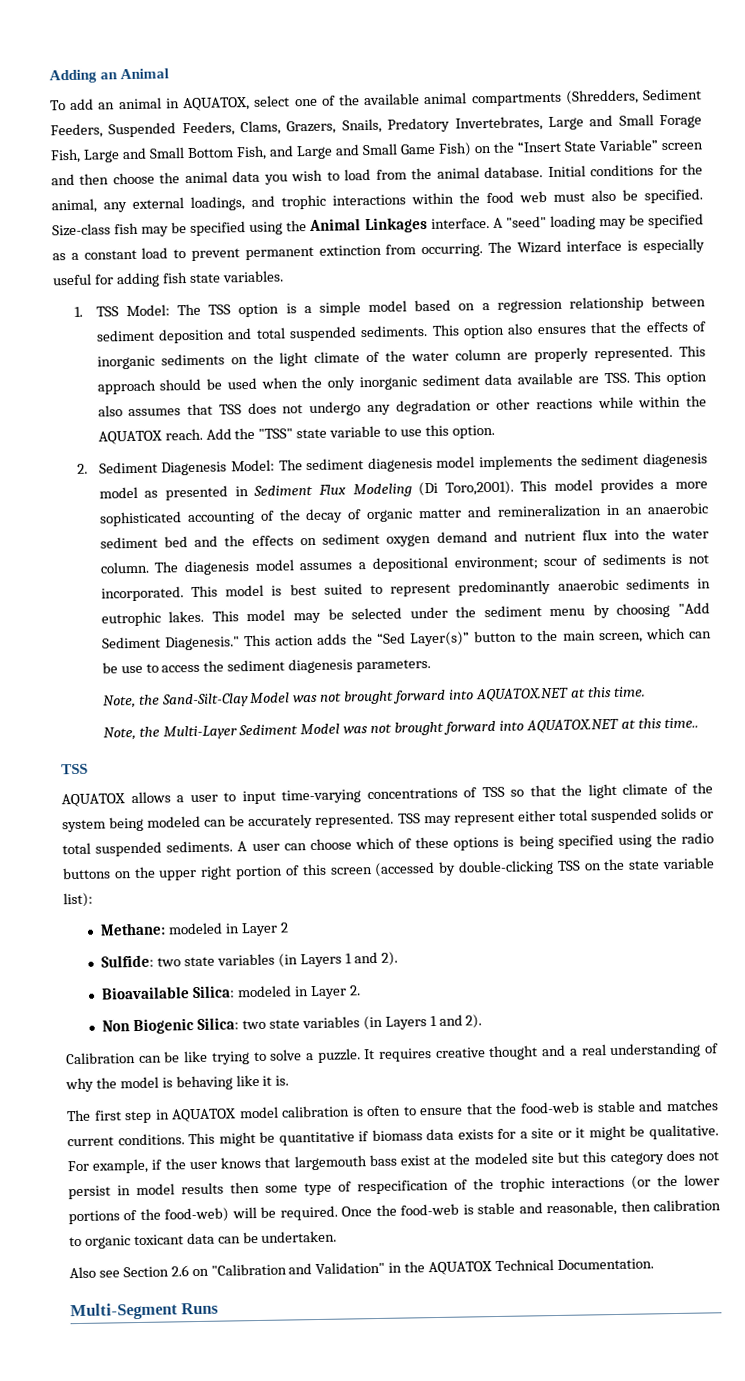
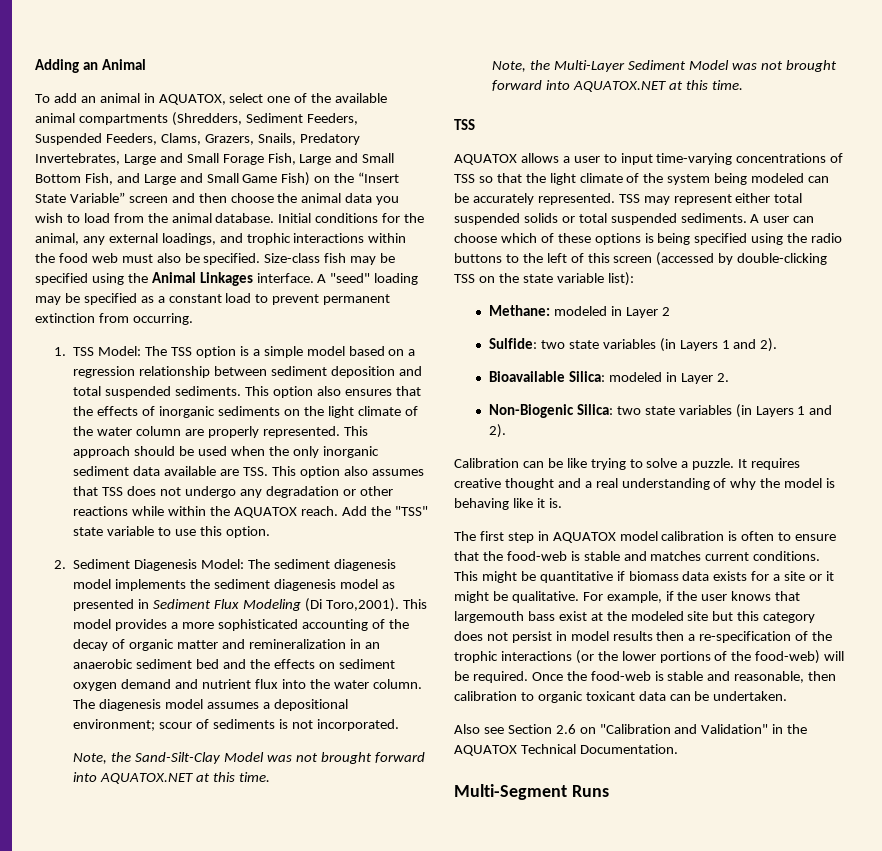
[487,238,705,254] [52,270,284,288] The Wizard interface is especially useful for adding fish state variables. -> (193, 319) none
[190,577,711,598] [100,602,711,627] [101,627,712,651] [101,658,432,674] This model is best suited to represent predominantly anaerobic sediments in eutrophic lakes. This model may be selected under the sediment menu by choosing "Add Sediment Diagenesis." This action adds the “Sed Layer(s)” button to the main screen, which can be use to access the sediment diagenesis parameters. -> (399, 725) none
[663,717,699,729] time.. -> [711,80,743,90] time.
[113,865,284,881] on the upper right portion -> [505,253,567,263] to the left
[102,1018,195,1035] Non Biogenic -> [489,404,575,418] Non-Biogenic
[265,1179,449,1196] some type of respecification -> [688,631,792,643] a re-specification

